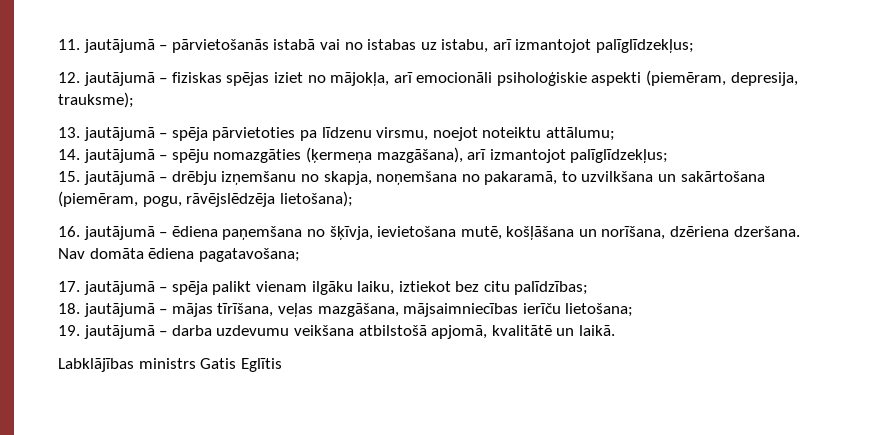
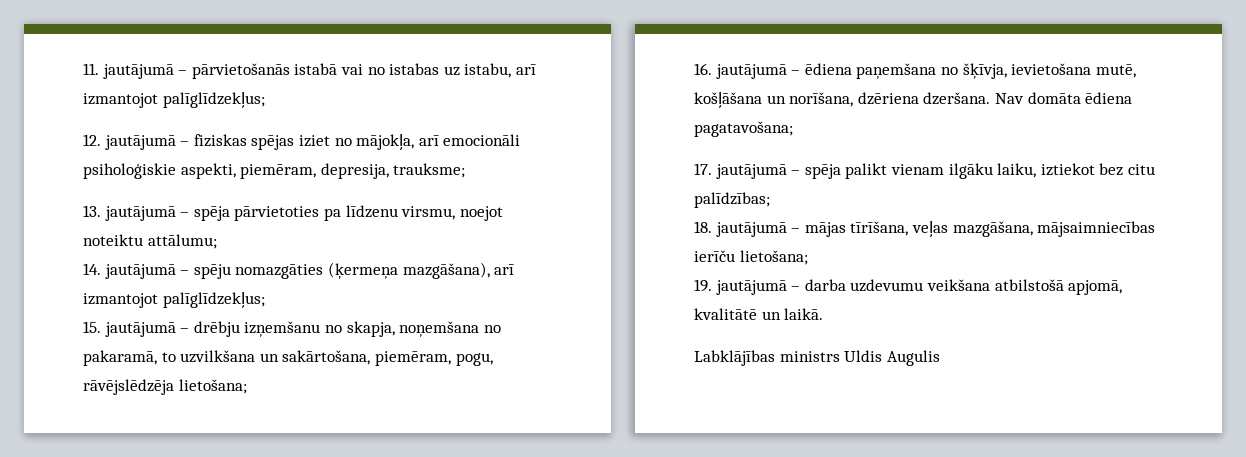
[591,70,798,86] [58,92,134,108] aspekti (piemēram, depresija, trauksme); -> [180,163,466,179] aspekti, piemēram, depresija, trauksme;
[680,171,765,182] [58,191,138,207] sakārtošana (piemēram, -> [282,350,451,366] sakārtošana, piemēram,
[279,191,353,207] lietošana); -> [178,379,247,394] lietošana;
[200,358,282,372] Gatis Eglītis -> [844,350,940,366] Uldis Augulis

